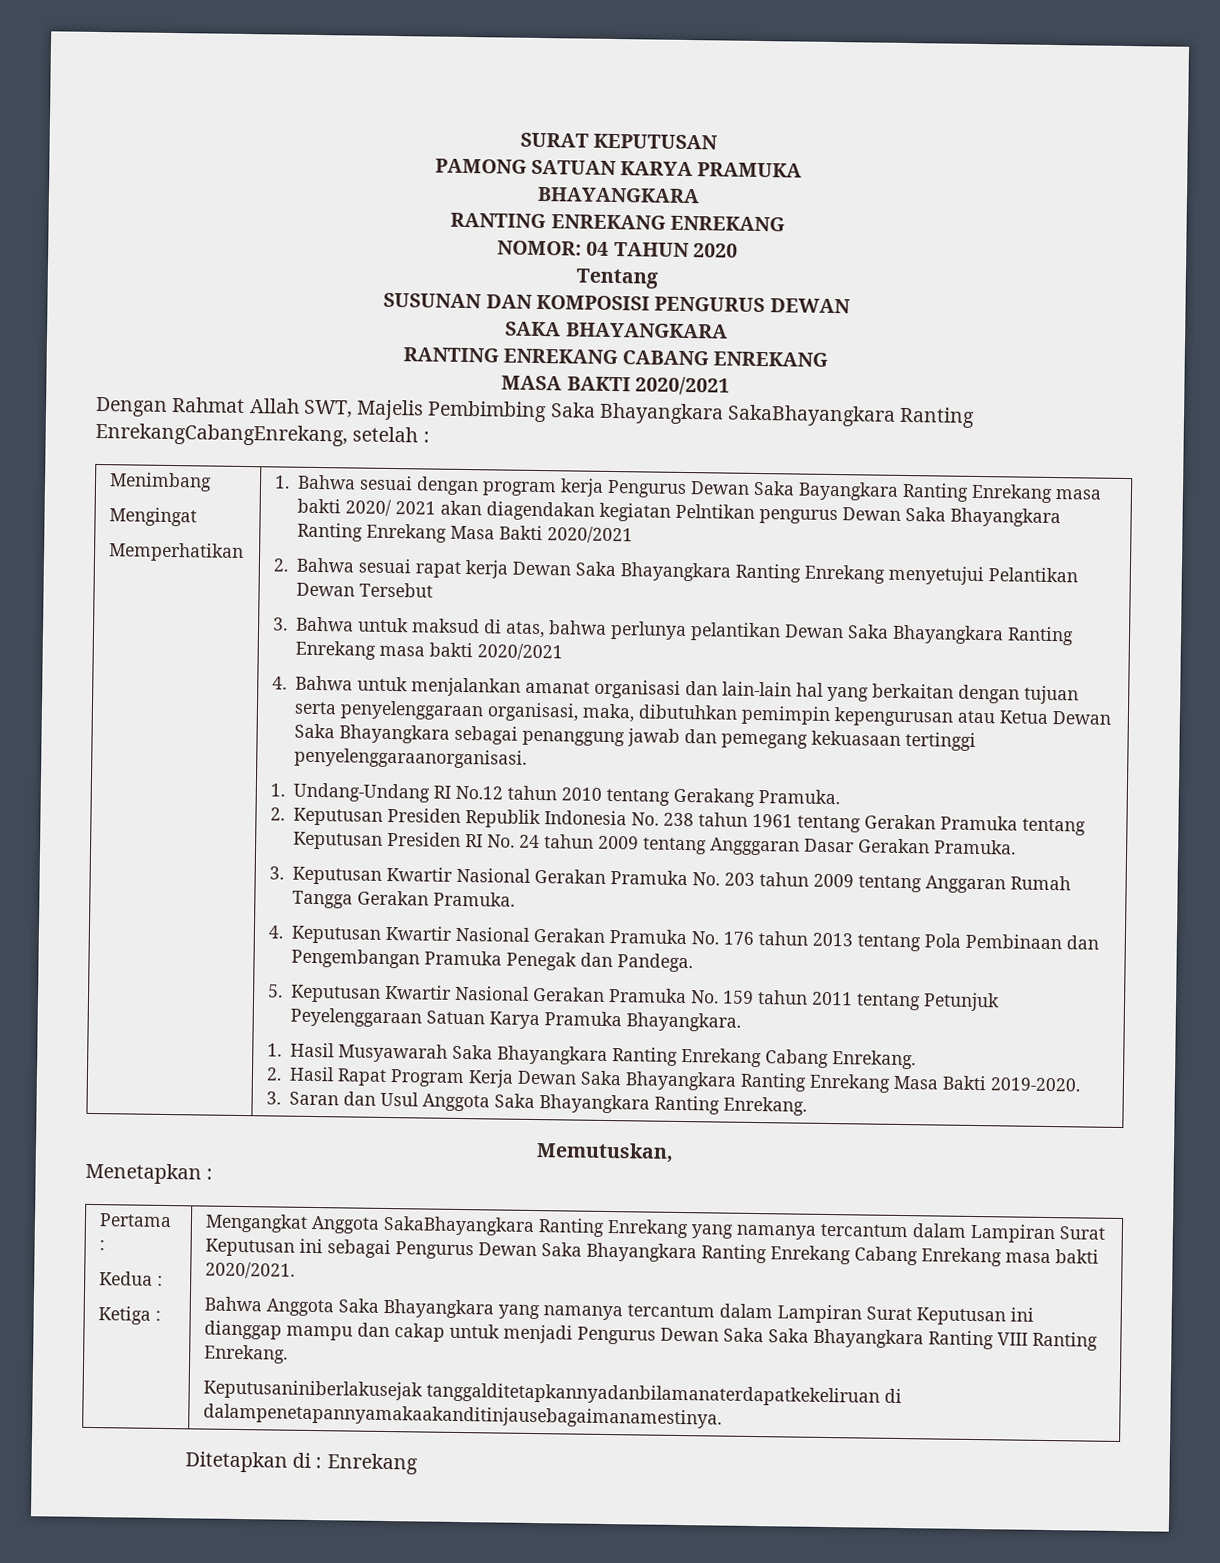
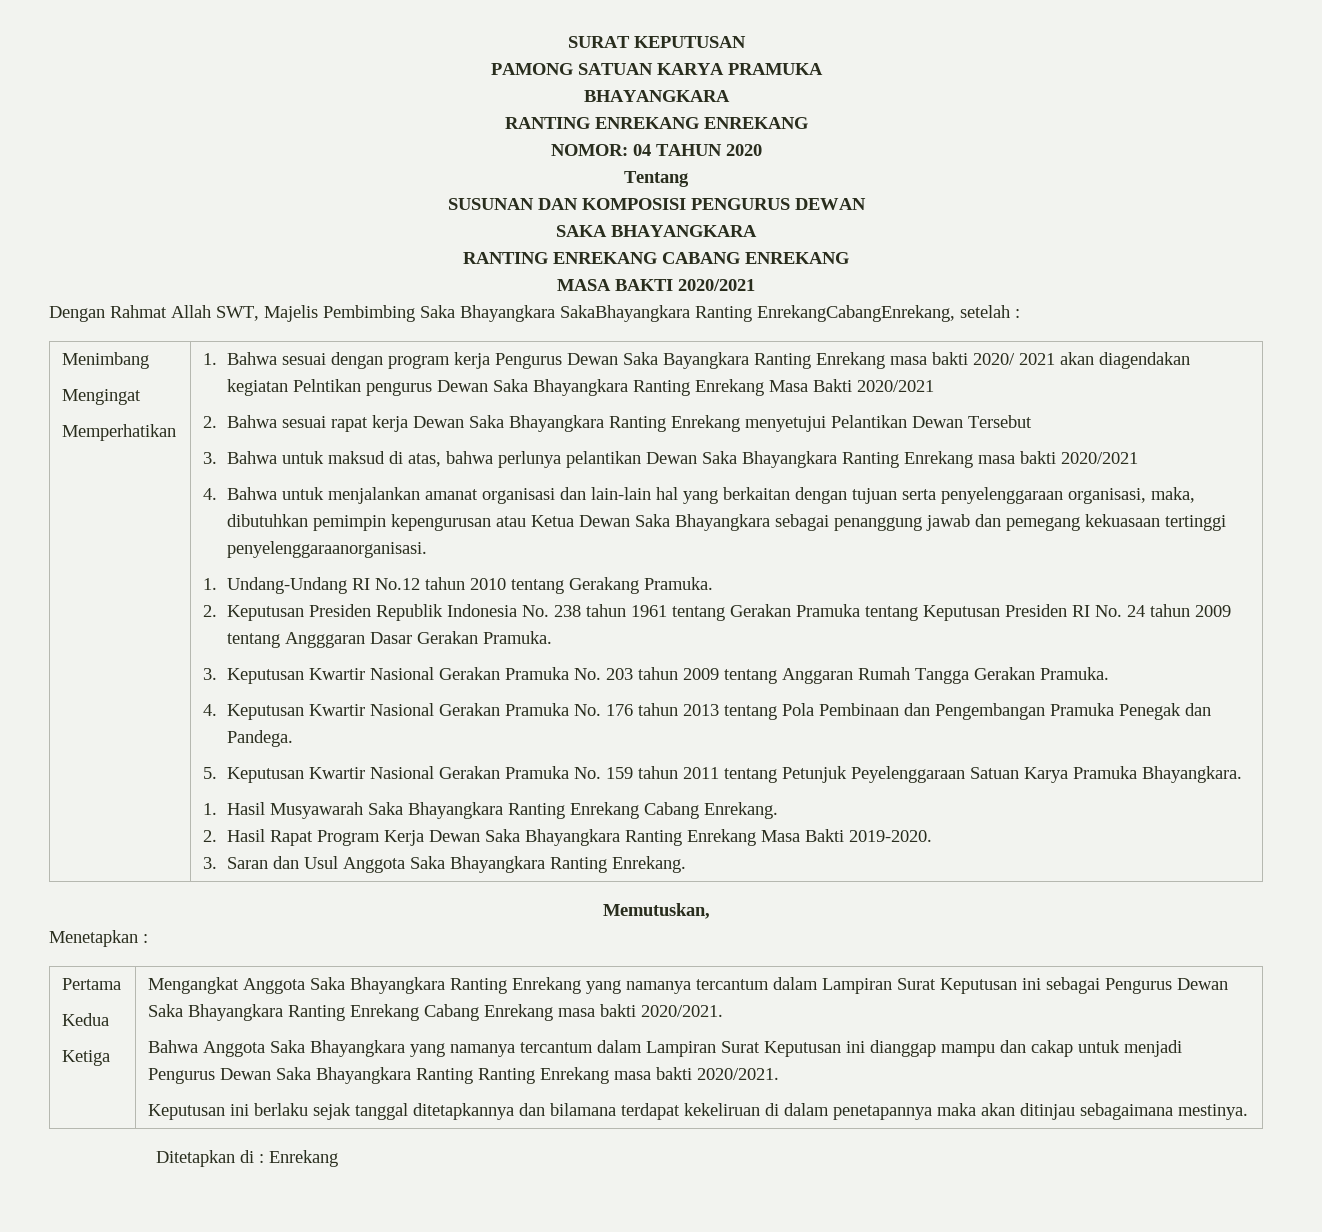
[99,1240,106,1251] : -> (122, 984) none
[157,1275,164,1286] : -> (110, 1019) none
[155,1310,162,1321] : -> (111, 1058) none
[383,1215,536,1237] SakaBhayangkara -> [310,977,446,994] Saka Bhayangkara
[768,1328,1099,1351] [204,1344,289,1364] [203,1379,903,1407] [203,1403,723,1429] Saka Bhayangkara Ranting VIII Ranting Enrekang. // Keputusaniniberlakusejak tanggalditetapkannyadanbilamanaterdapatkekeliruan di dalampenetapannyamakaakanditinjausebagaimanamestinya. -> [316,1067,780,1084] [148,1103,1249,1120] Bhayangkara Ranting Ranting Enrekang masa bakti 2020/2021. // Keputusan ini berlaku sejak tanggal ditetapkannya dan bilamana terdapat kekeliruan di dalam penetapannya maka akan ditinjau sebagaimana mestinya.

